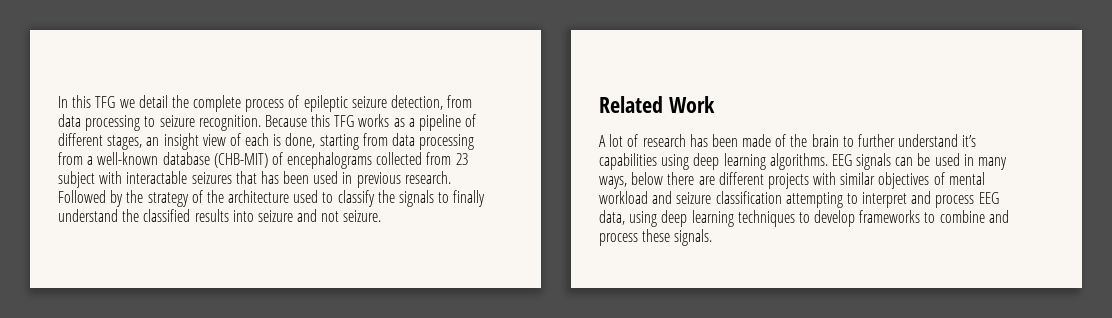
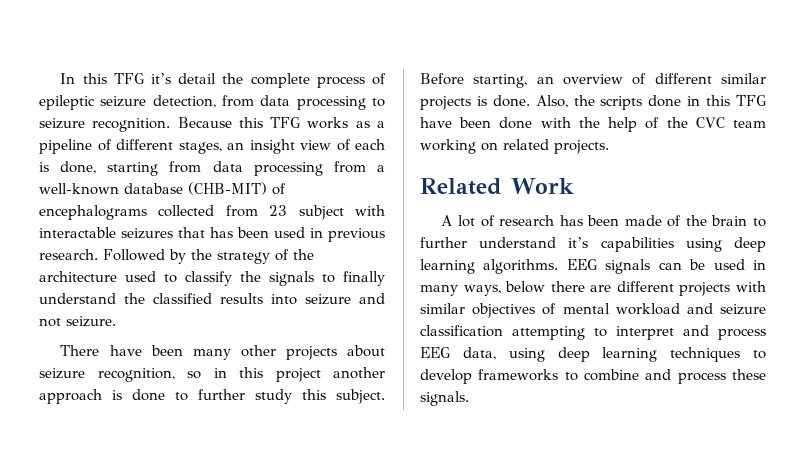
[119,99,135,108] we -> [151,73,172,84] it’s
(382, 216) none -> [60,345,386,360] [39,367,385,382] [39,389,385,404] [420,73,766,88] [420,95,766,110] [420,117,766,132] [420,139,609,154] // There have been many other projects about seizure recognition, so in this project another approach is done to further study this subject. Before starting, an overview of different similar projects is done. Also, the scripts done in this TFG have been done with the help of the CVC team working on related projects.

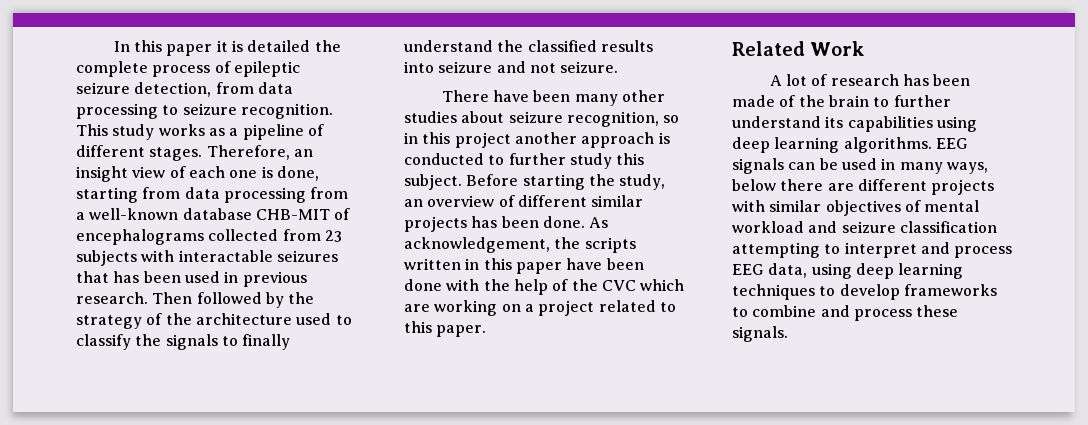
[113,73,217,84] TFG it’s detail -> [166,40,311,56] paper it is detailed
[177,117,301,128] Because this TFG -> [76,124,155,140] This study
[178,142,222,154] stages, -> [149,145,290,161] stages. Therefore,
(385, 144) none -> [229,170,258,178] one
[188,182,267,195] (CHB-MIT) -> [255,209,330,220] CHB-MIT
[298,205,344,220] subject -> [76,250,137,266] subjects
[103,249,165,261] Followed -> [152,292,262,304] Then followed
[285,346,337,360] projects -> [404,111,457,123] studies
[132,389,165,401] done -> [404,153,484,165] conducted
[473,74,528,88] starting, -> [522,174,666,190] starting the study,
[476,95,568,108] is done. Also, -> [471,216,609,228] [404,237,550,253] has been done. As acknowledgement,
[648,95,766,107] done in this TFG -> [404,258,562,274] written in this paper
[733,120,766,128] [420,139,609,154] team working on related projects. -> [640,279,685,291] [404,300,676,316] [404,321,487,337] which are working on a project related to this paper.
[568,237,589,248] it’s -> [825,116,844,128] its

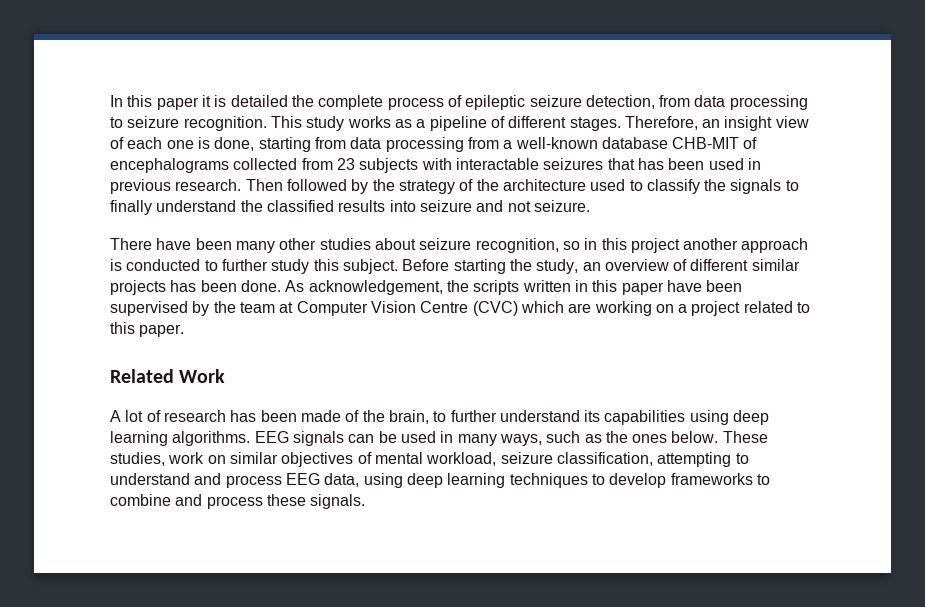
[404,279,636,295] done with the help of the CVC -> [110,301,518,316] supervised by the team at Computer Vision Centre (CVC)
[828,95,869,107] brain -> [388,410,429,424] brain,
[732,179,995,195] [732,200,980,216] [732,221,997,233] below there are different projects with similar objectives of mental workload and seizure classification -> [546,431,768,443] [110,452,653,467] such as the ones below. These studies, work on similar objectives of mental workload, seizure classification,
[844,242,917,258] interpret -> [110,473,190,485] understand

